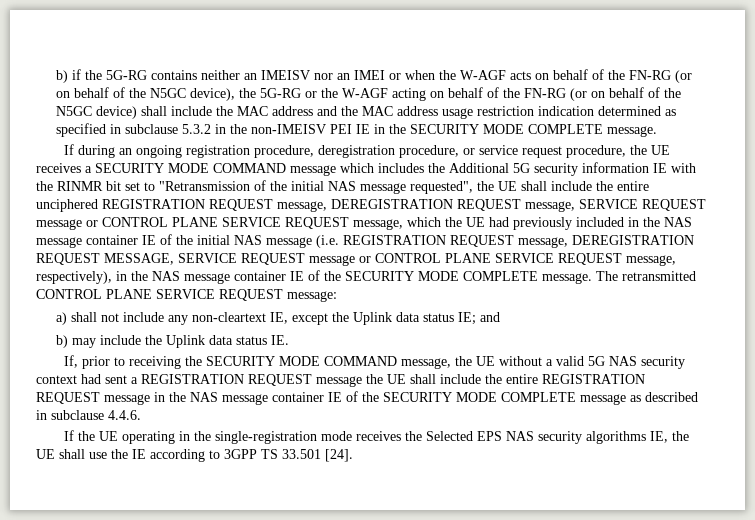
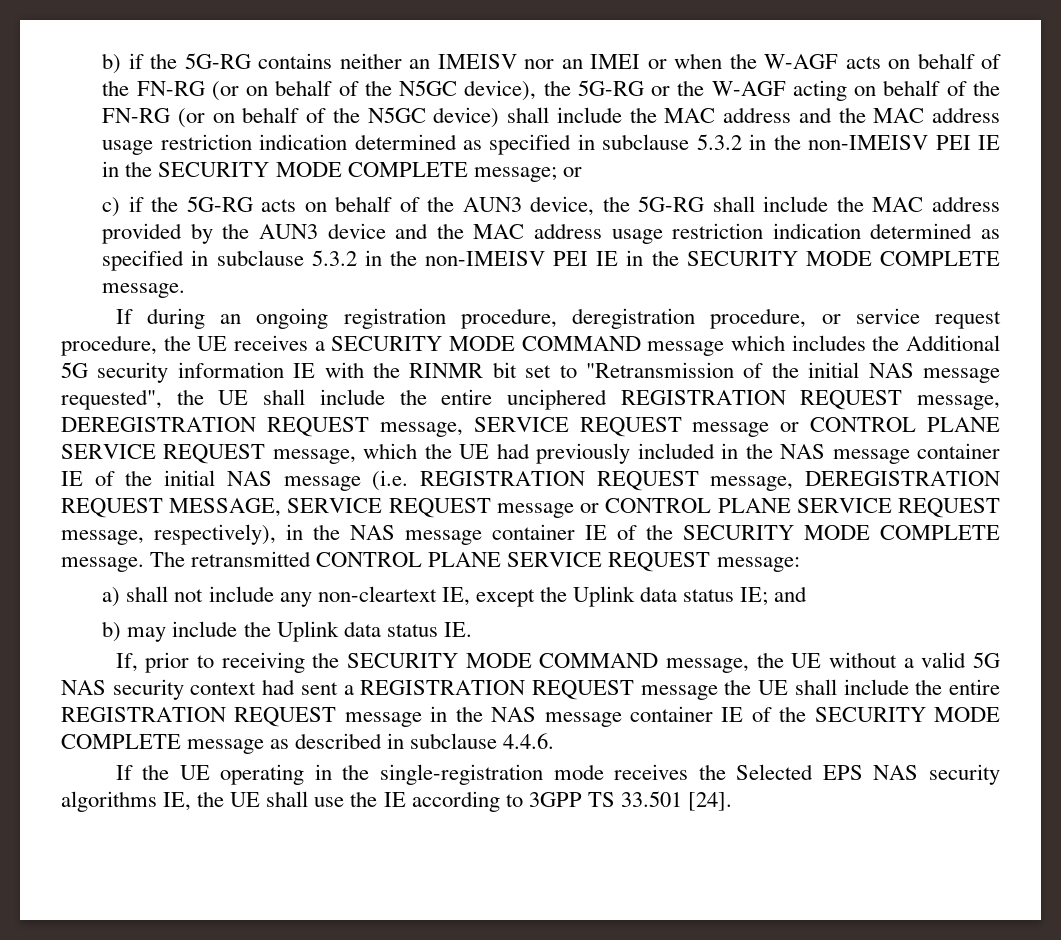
(604, 129) none -> [473,167,582,182] [102,196,1000,217] [102,223,1000,244] [102,250,1000,271] message; or // c) if the 5G-RG acts on behalf of the AUN3 device, the 5G-RG shall include the MAC address provided by the AUN3 device and the MAC address usage restriction indication determined as specified in subclause 5.3.2 in the non-IMEISV PEI IE in the SECURITY MODE COMPLETE

